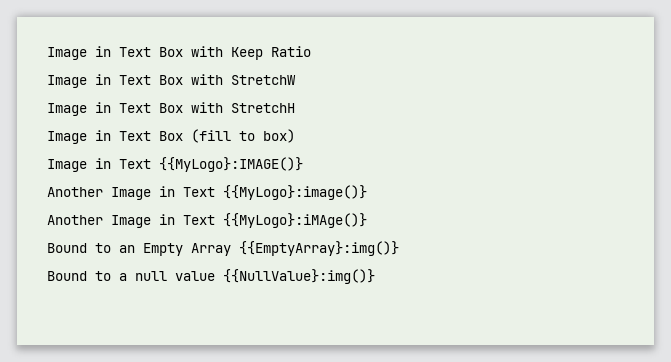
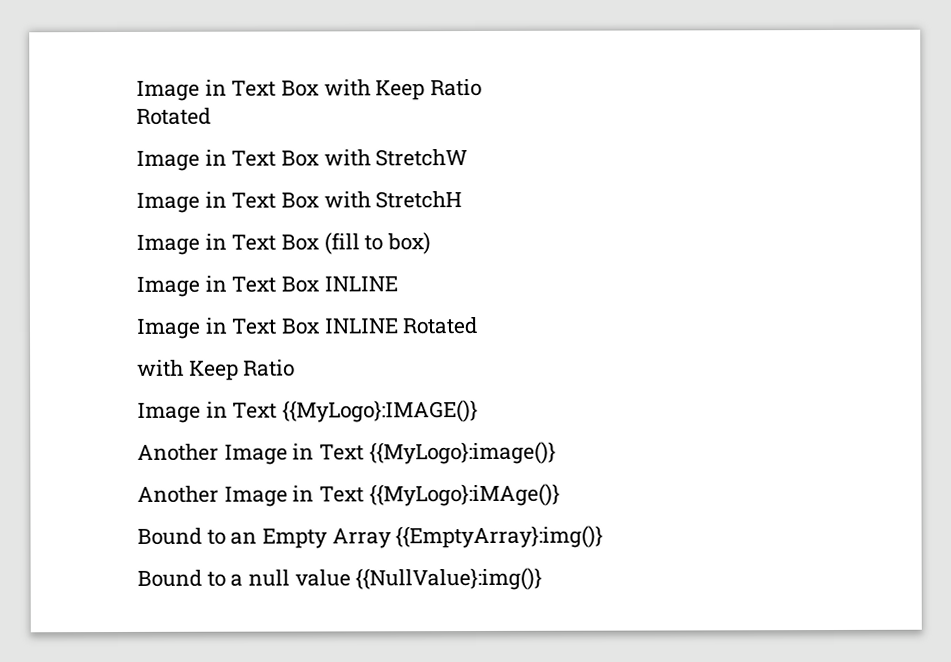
(311, 51) none -> [136,107,211,125] // Rotated
(295, 136) none -> [136,275,398,297] [136,316,479,339] [137,359,296,381] // Image in Text Box INLINE // Image in Text Box INLINE Rotated // with Keep Ratio

